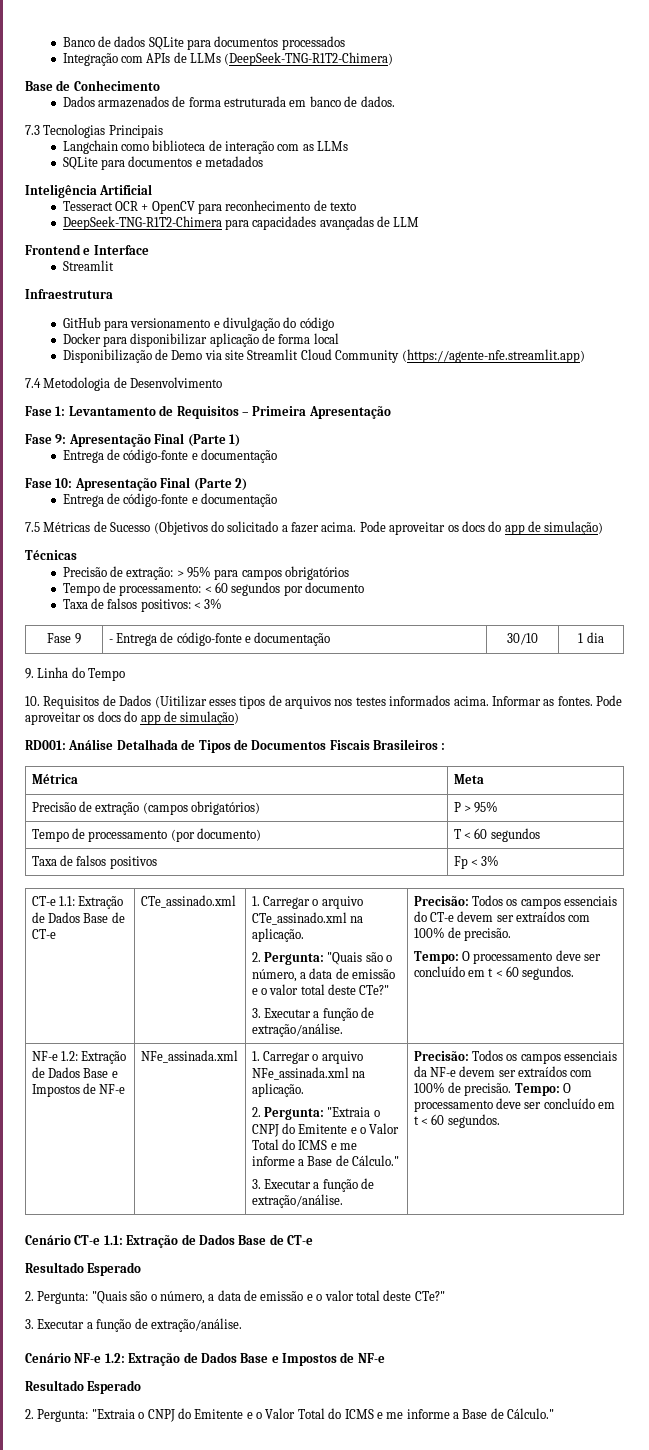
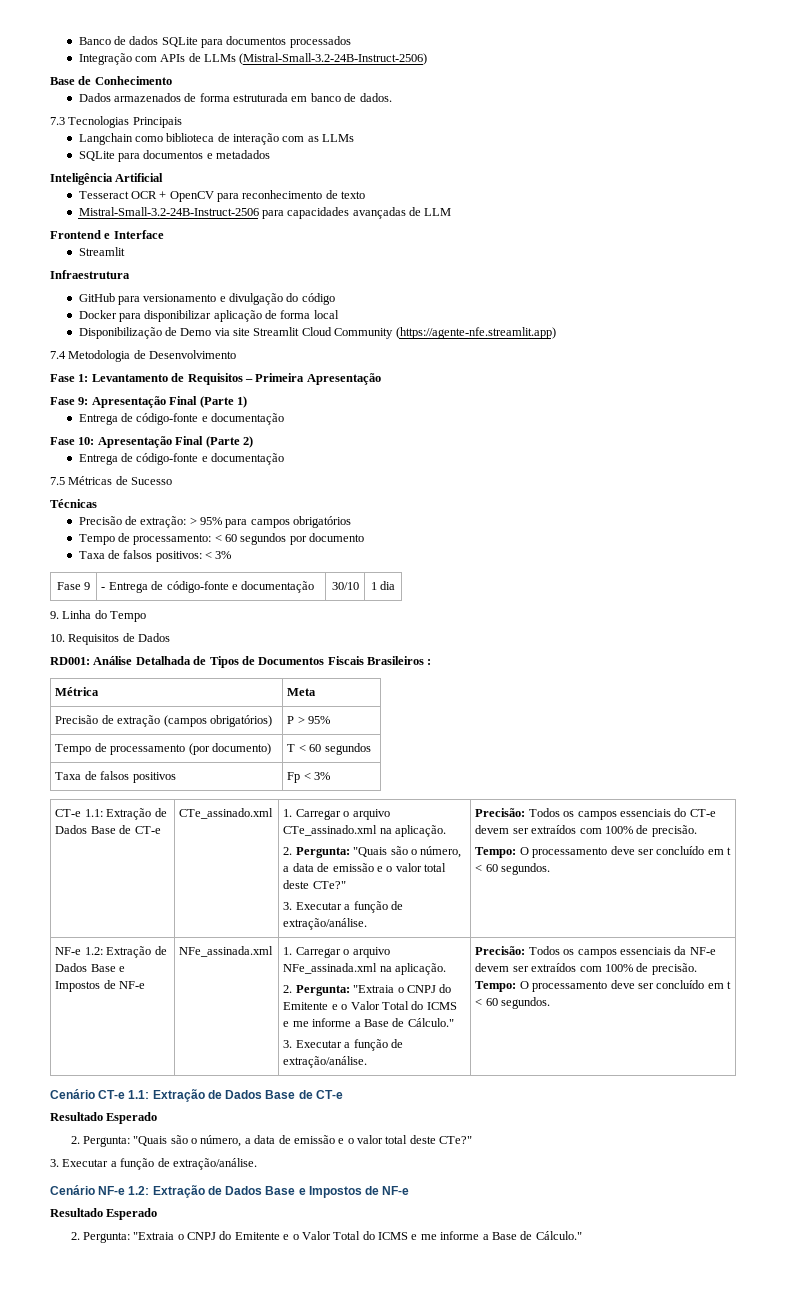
[224,52,394,66] (DeepSeek-TNG-R1T2-Chimera) -> [239,53,428,65] (Mistral-Small-3.2-24B-Instruct-2506)
[62,216,222,230] DeepSeek-TNG-R1T2-Chimera -> [78,207,259,216] Mistral-Small-3.2-24B-Instruct-2506
[153,521,604,535] (Objetivos do solicitado a fazer acima. Pode aproveitar os docs do app de simulação) -> (173, 481) none
[154,695,622,709] [25,711,240,725] (Uitilizar esses tipos de arquivos nos testes informados acima. Informar as fontes. Pode aproveitar os docs do app de simulação) -> (171, 637) none

